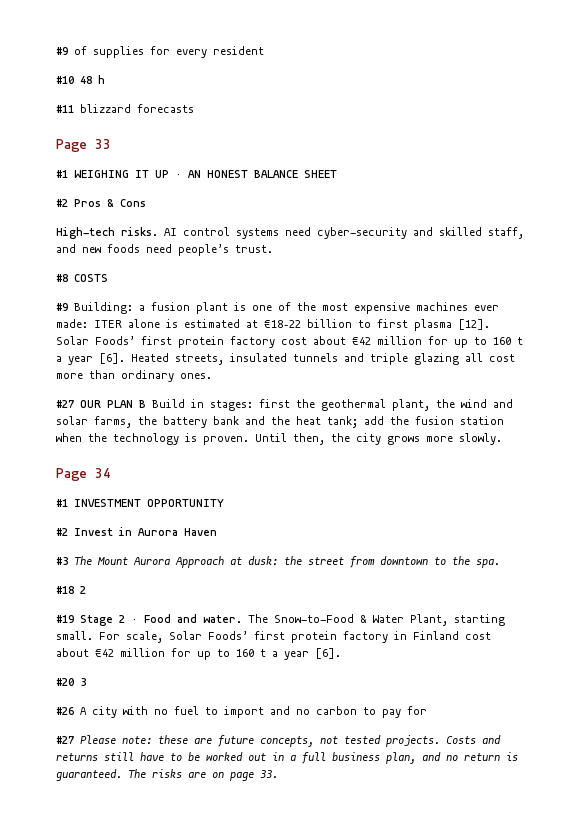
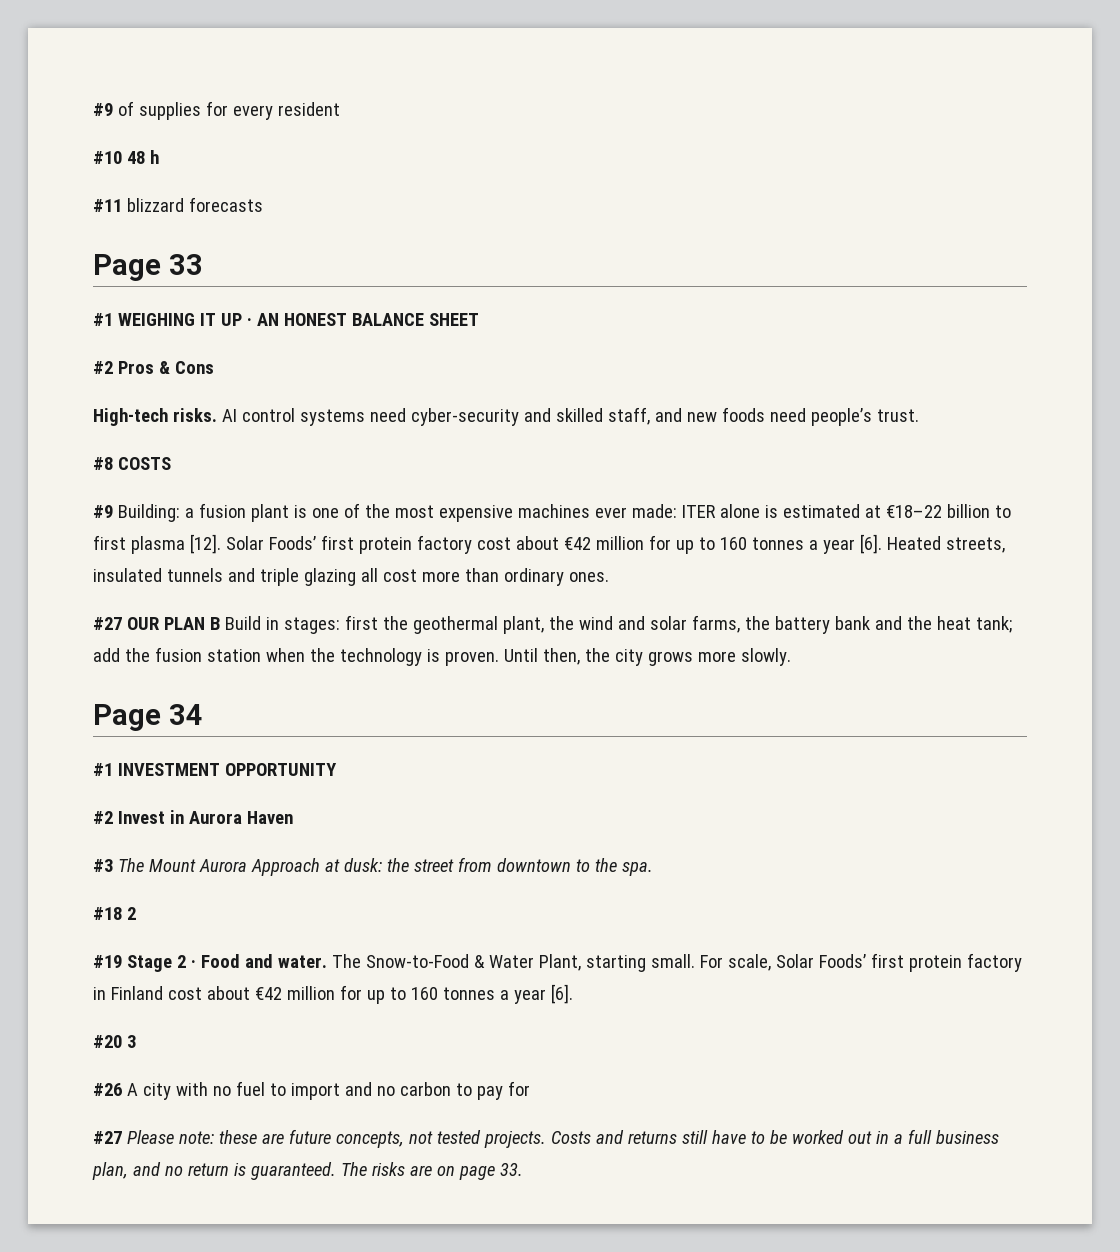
[517,337,523,345] t -> [751,537,804,550] tonnes
[260,649,266,657] t -> [442,987,495,1000] tonnes

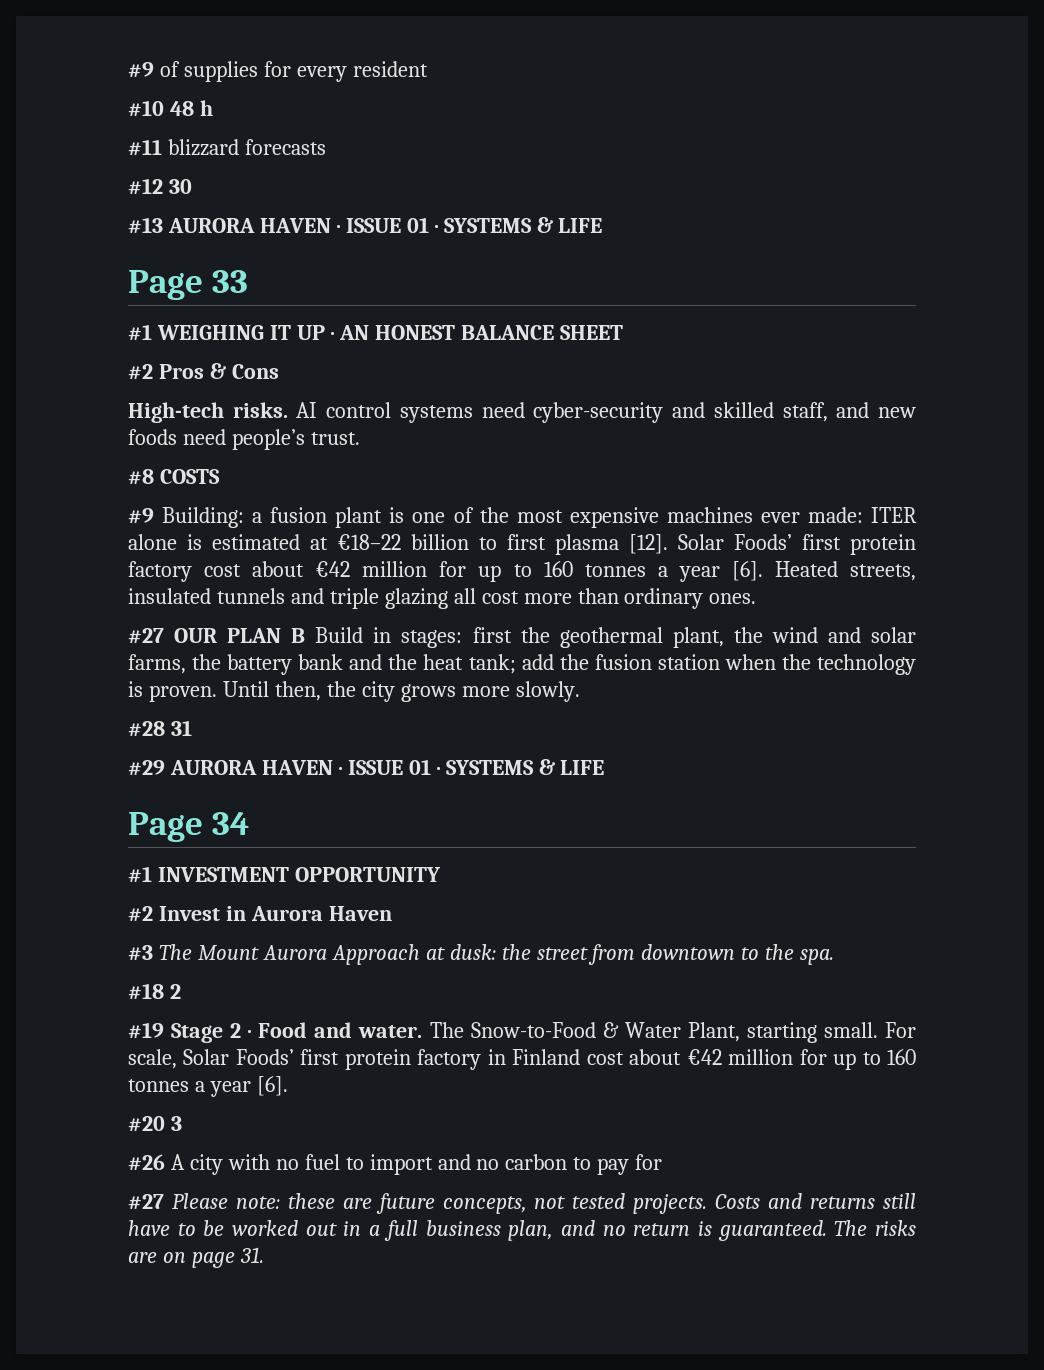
(263, 204) none -> [128,178,192,195] [128,217,603,234] // #12 30 // #13 AURORA HAVEN · ISSUE 01 · SYSTEMS & LIFE
(791, 657) none -> [128,720,192,737] [128,759,605,776] // #28 31 // #29 AURORA HAVEN · ISSUE 01 · SYSTEMS & LIFE
[499,1163,523,1176] 33. -> [239,1247,264,1263] 31.

